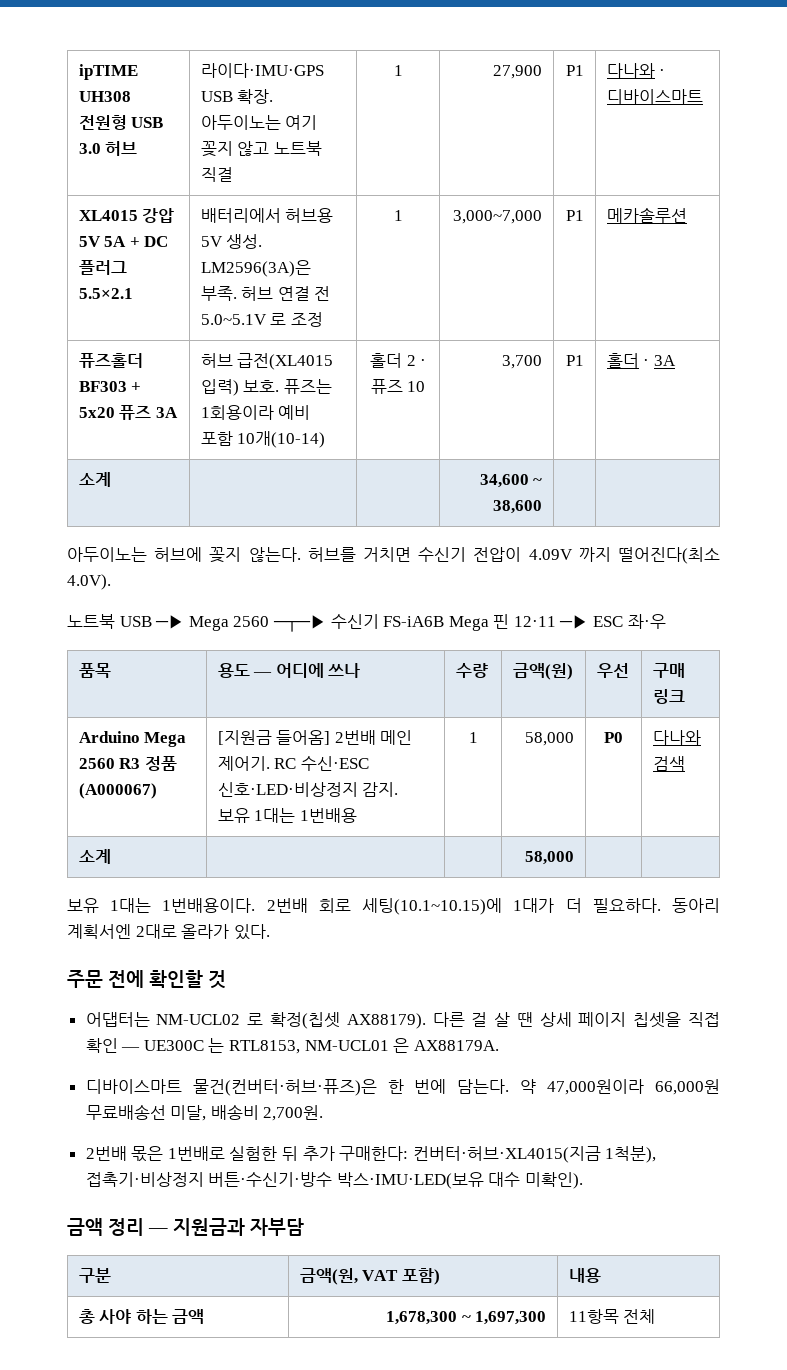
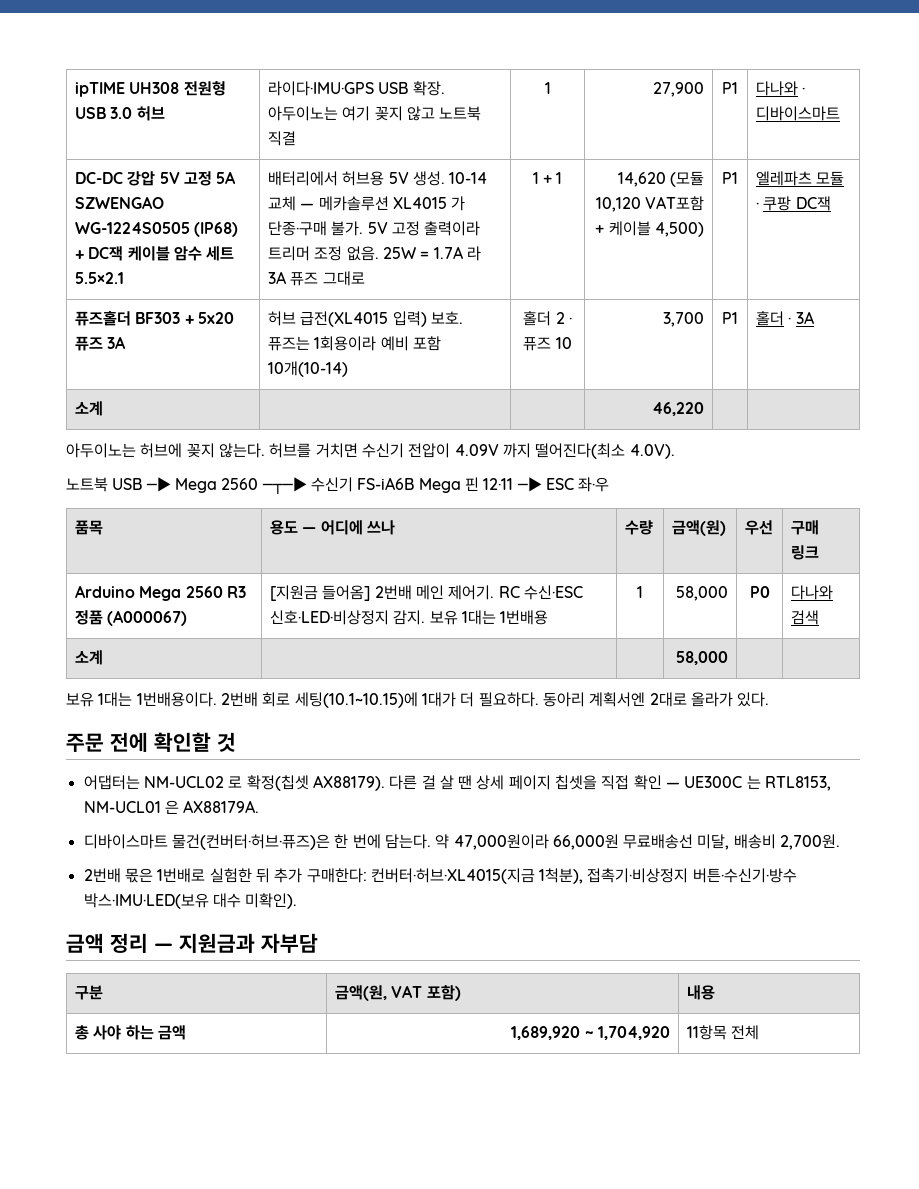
[78,210,138,221] XL4015 -> [74,172,123,184] DC-DC
[104,236,169,247] [78,260,127,275] 5A + DC 플러그 -> [183,171,237,186] [74,196,164,209] [74,222,239,237] [74,246,235,261] 고정 5A SZWENGAO WG-1224S0505 (IP68) + DC잭 케이블 암수 세트
[200,260,311,277] [200,286,331,301] [200,312,323,327] [393,210,403,221] [453,210,543,224] [565,210,584,221] [606,207,687,223] LM2596(3A)은 부족. 허브 연결 전 5.0~5.1V 로 조정 | 1 | 3,000~7,000 | P1 | 메카솔루션 -> [449,172,488,184] [267,196,466,211] [267,221,481,236] [267,246,481,261] [267,271,365,286] [532,172,563,184] [617,171,705,187] [595,196,705,212] [595,221,705,237] [722,172,738,184] [755,171,845,186] [755,196,831,211] 10-14 교체 — 메카솔루션 XL4015 가 단종·구매 불가. 5V 고정 출력이라 트리머 조정 없음. 25W = 1.7A 라 3A 퓨즈 그대로 | 1 + 1 | 14,620 (모듈 10,120 VAT포함 + 케이블 4,500) | P1 | 엘레파츠 모듈 · 쿠팡 DC잭
[479,474,543,488] [493,500,543,514] 34,600 ~ 38,600 -> [652,402,705,416] 46,220
[386,1311,547,1325] 1,678,300 ~ 1,697,300 -> [511,1026,671,1040] 1,689,920 ~ 1,704,920

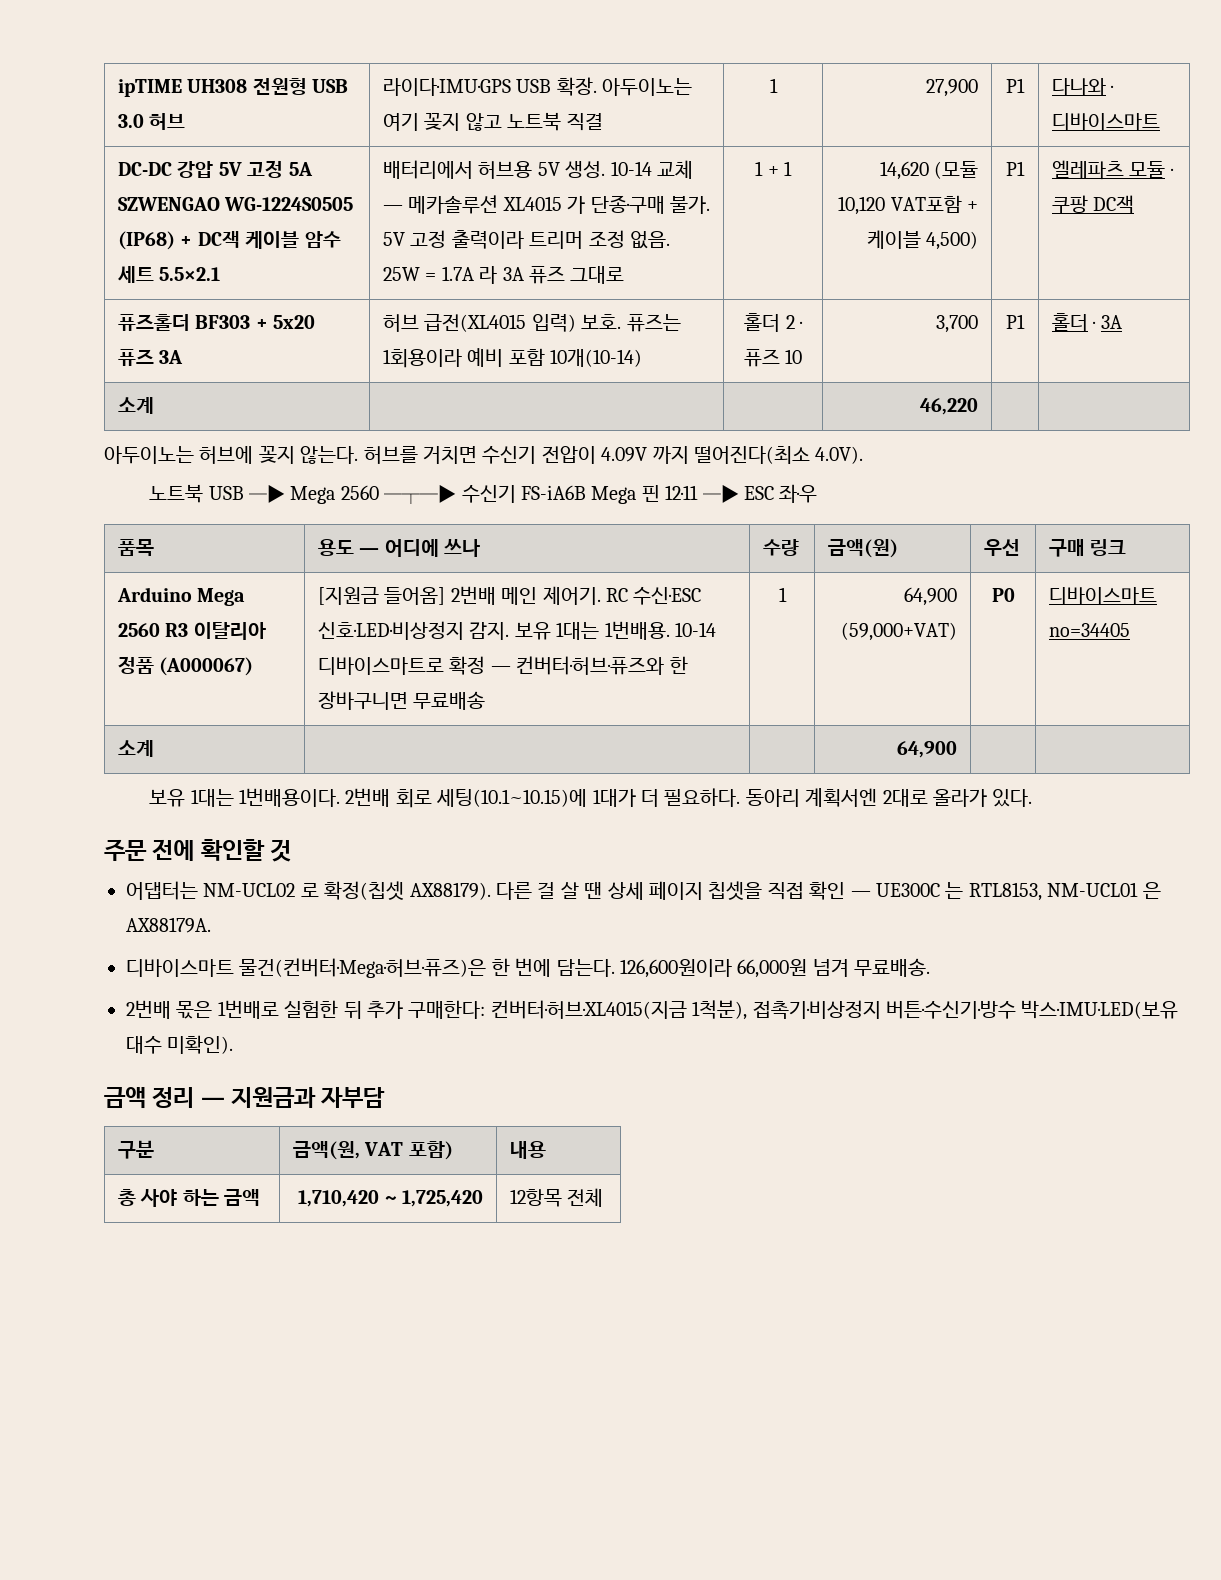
(246, 592) none -> [193,622,266,640] 이탈리아
[500,610,549,625] [637,586,643,598] [676,586,729,601] 1번배용 | 1 | 58,000 -> [604,621,716,640] [317,656,688,675] [317,691,486,710] [778,587,787,602] [904,587,958,606] [841,622,958,641] 1번배용. 10-14 디바이스마트로 확정 — 컨버터·허브·퓨즈와 한 장바구니면 무료배송 | 1 | 64,900 (59,000+VAT)
[790,585,833,600] [790,610,819,625] [74,650,103,665] [676,651,729,665] 다나와 검색 // 소계 | | | 58,000 -> [1048,587,1157,605] [1048,623,1130,637] [117,740,154,757] [897,741,958,758] 디바이스마트 no=34405 // 소계 | | | 64,900
[171,834,330,850] 물건(컨버터·허브·퓨즈)은 -> [239,958,487,978] 물건(컨버터·Mega·허브·퓨즈)은
[435,834,841,850] 약 47,000원이라 66,000원 무료배송선 미달, 배송비 2,700원. -> [619,958,931,978] 126,600원이라 66,000원 넘겨 무료배송.
[511,1026,671,1040] [686,1025,727,1040] 1,689,920 ~ 1,704,920 | 11항목 -> [298,1190,484,1207] [509,1189,562,1207] 1,710,420 ~ 1,725,420 | 12항목

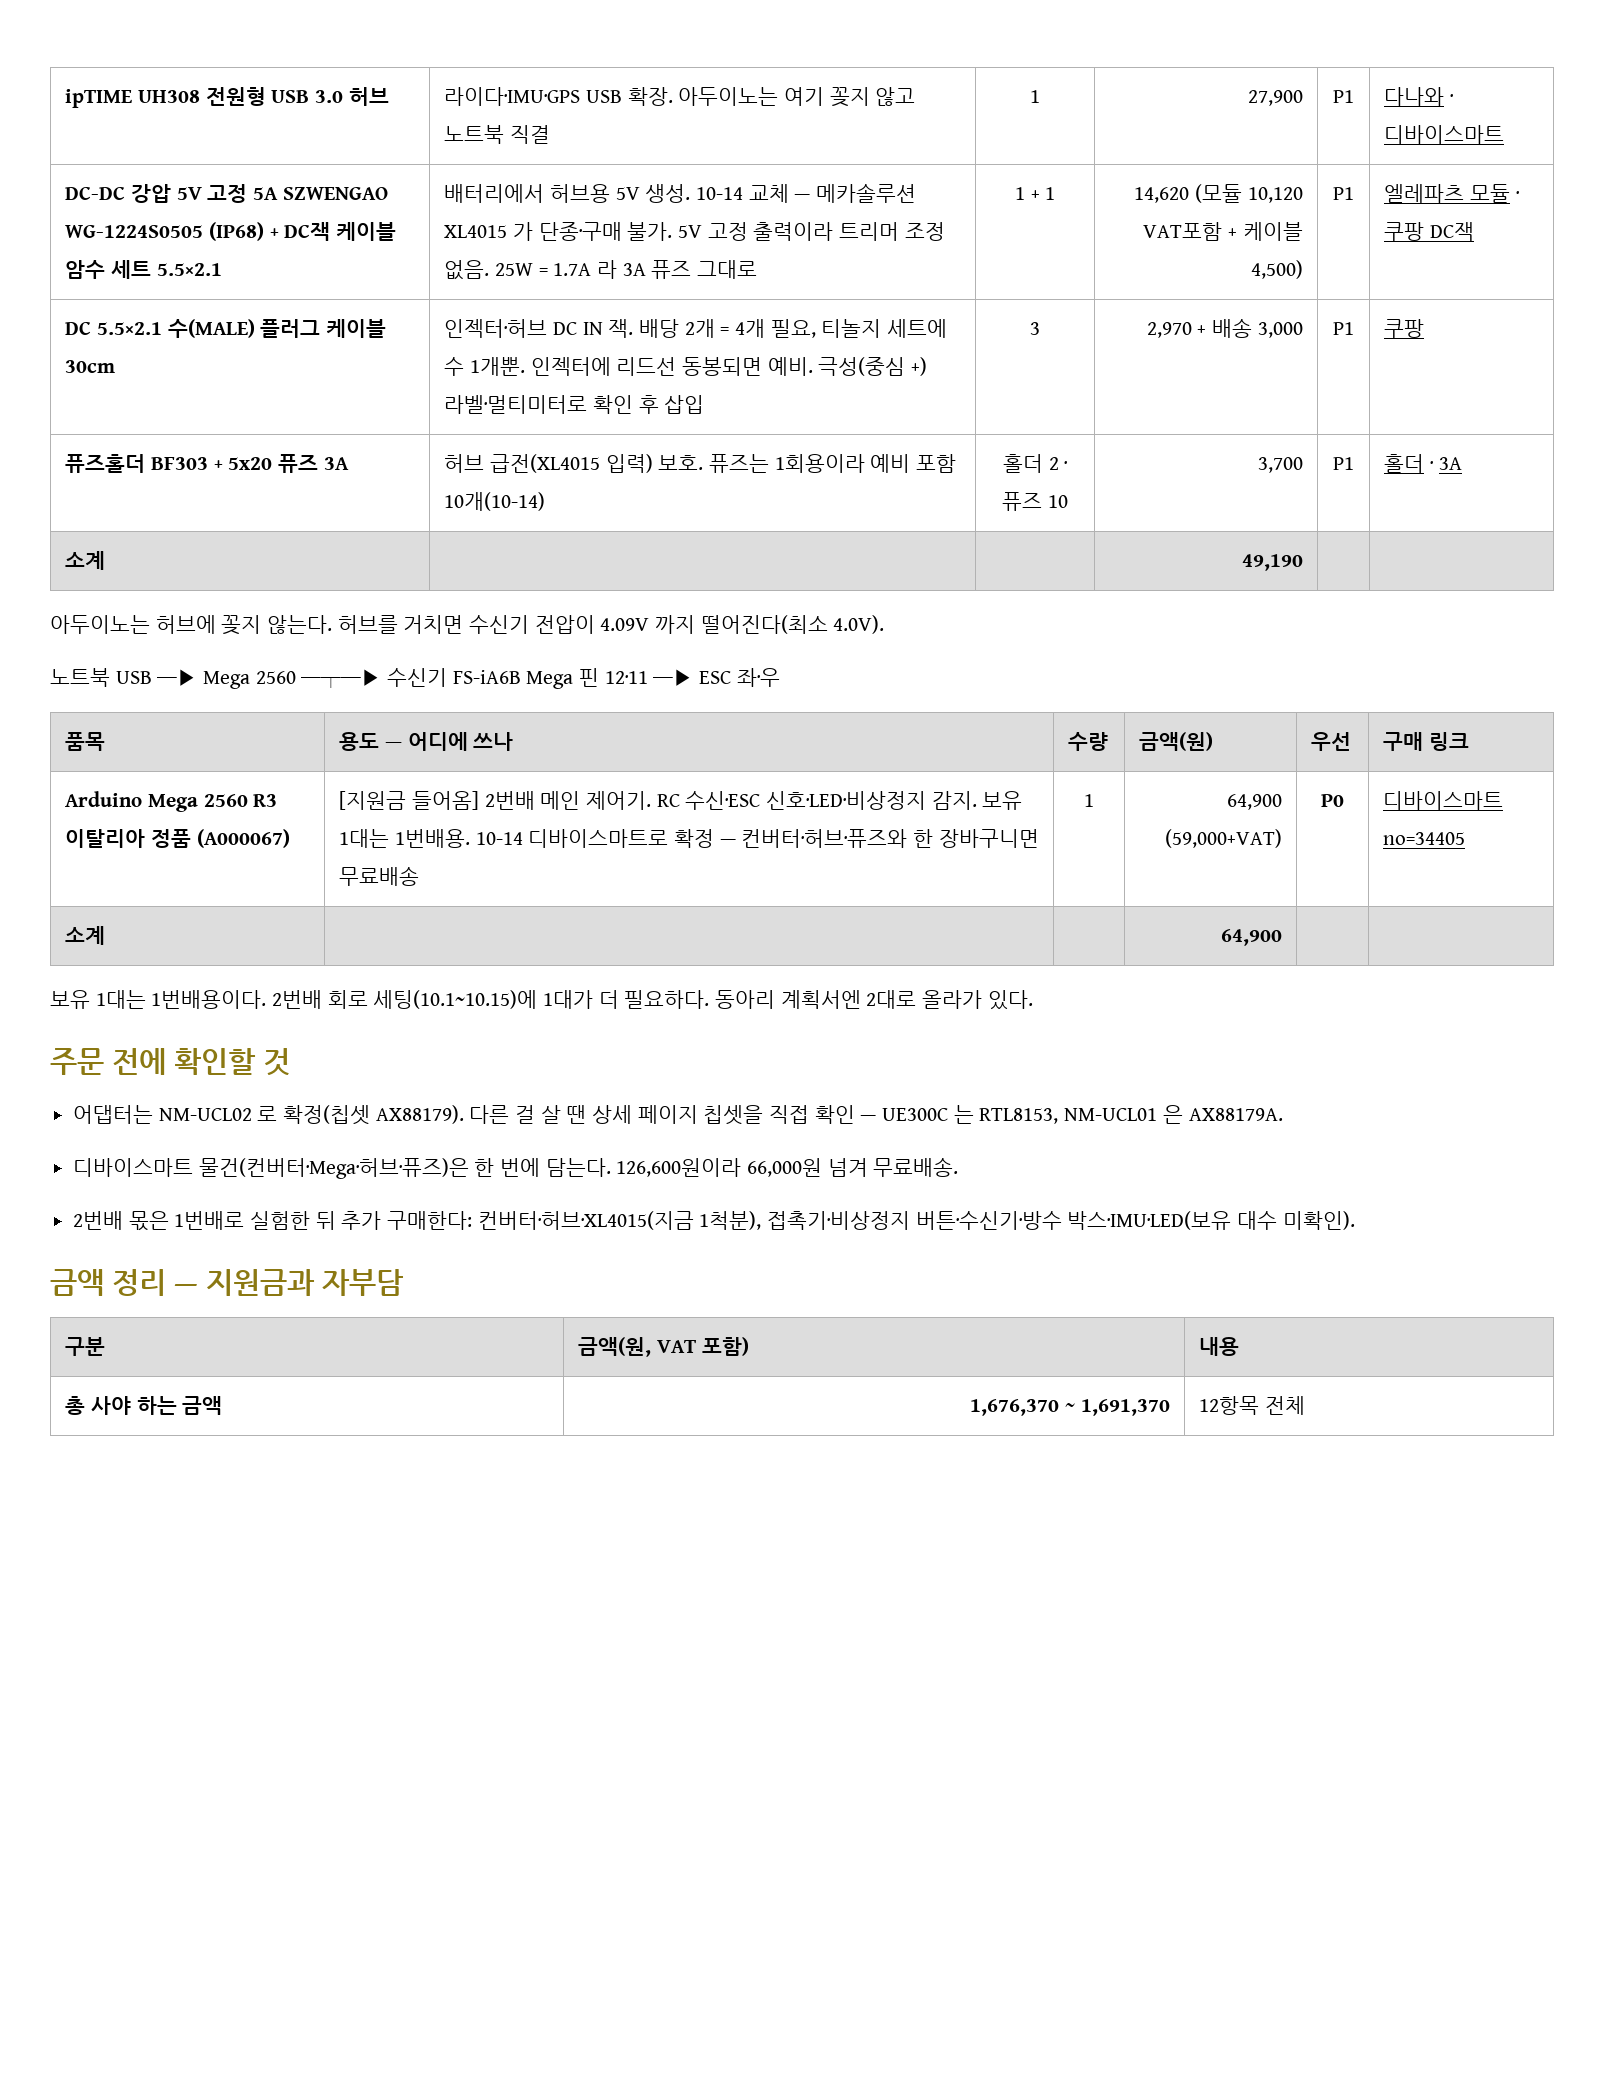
(1135, 204) none -> [65,319,386,338] [65,360,116,373] [444,319,947,338] [444,357,927,376] [444,395,705,414] [1030,322,1040,335] [1146,318,1303,338] [1333,322,1354,335] [1384,319,1425,338] // DC 5.5×2.1 수(MALE) 플러그 케이블 30cm | 인젝터·허브 DC IN 잭. 배당 2개 = 4개 필요, 티놀지 세트에 수 1개뿐. 인젝터에 리드선 동봉되면 예비. 극성(중심 +) 라벨·멀티미터로 확인 후 삽입 | 3 | 2,970 + 배송 3,000 | P1 | 쿠팡
[920,398,979,415] 46,220 -> [1241,554,1303,571] 49,190
[298,1190,484,1207] 1,710,420 ~ 1,725,420 -> [970,1399,1170,1416] 1,676,370 ~ 1,691,370

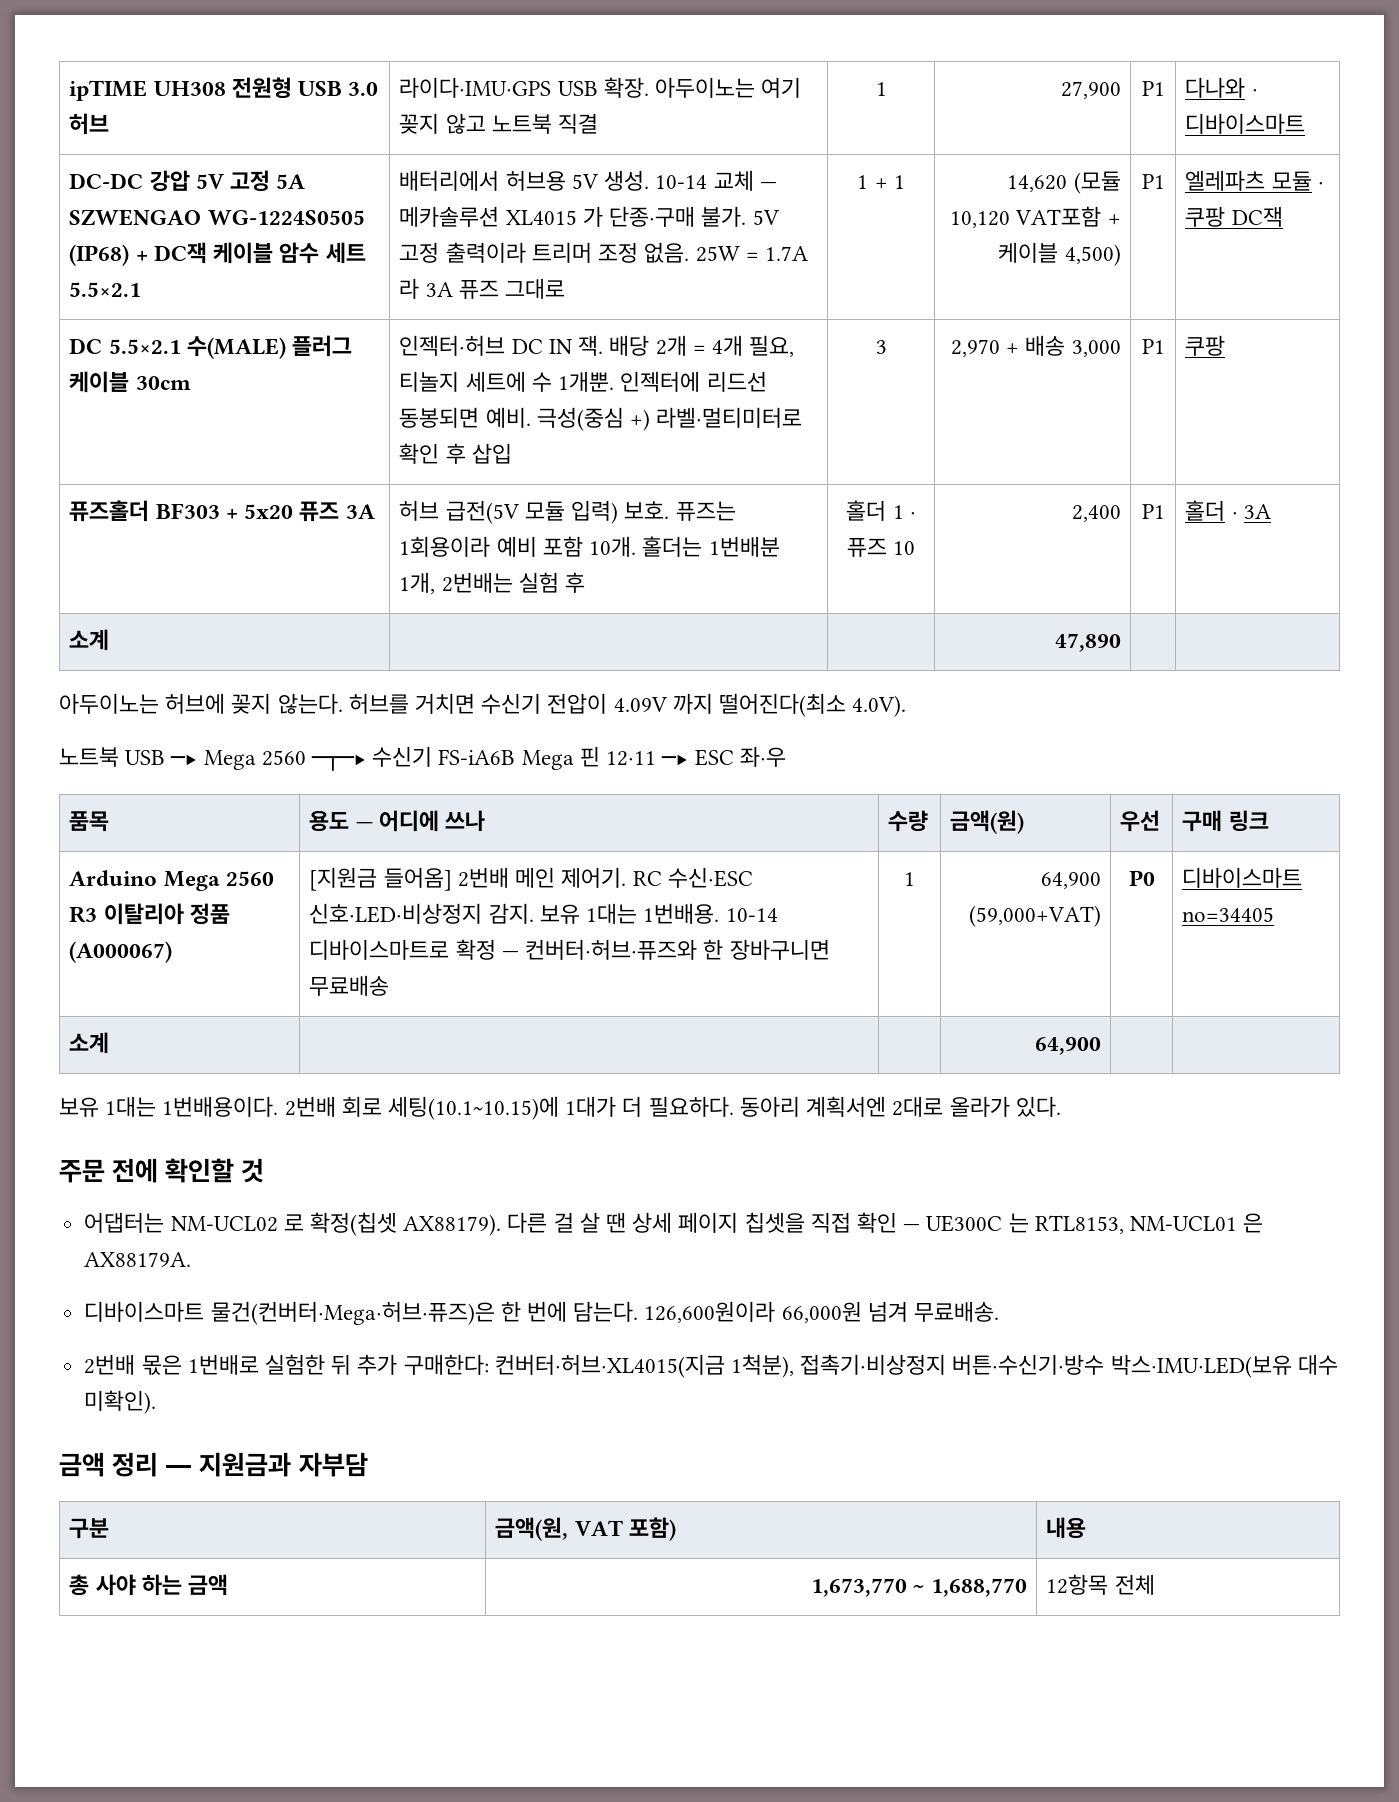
[489,454,600,473] 급전(XL4015 -> [445,500,565,524] 급전(5V 모듈
[444,492,546,511] [1002,454,1059,473] 10개(10-14) | 홀더 2 -> [589,536,780,557] [399,572,586,594] [846,500,904,521] 10개. 홀더는 1번배분 1개, 2번배는 실험 후 | 홀더 1
[1257,457,1303,473] 3,700 -> [1071,505,1121,522] 2,400
[1241,554,1303,571] 49,190 -> [1054,633,1121,652] 47,890
[970,1399,1170,1416] 1,676,370 ~ 1,691,370 -> [811,1578,1027,1597] 1,673,770 ~ 1,688,770

